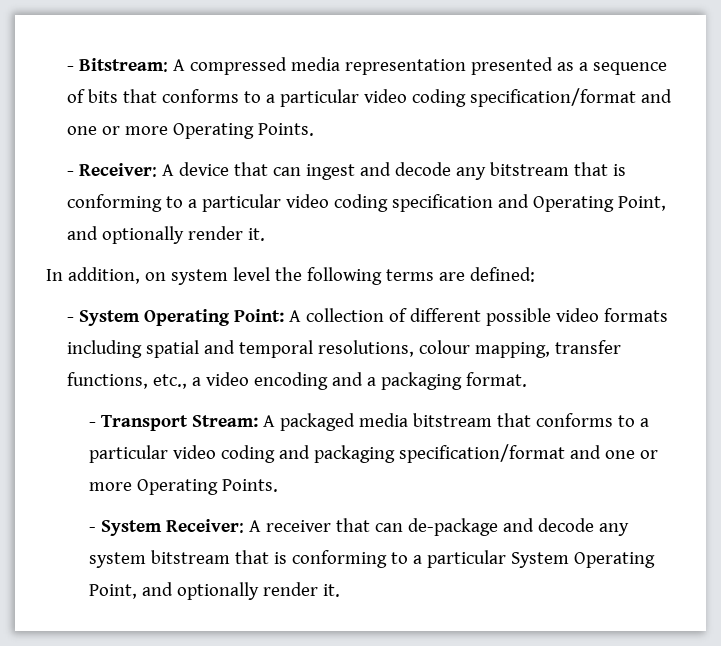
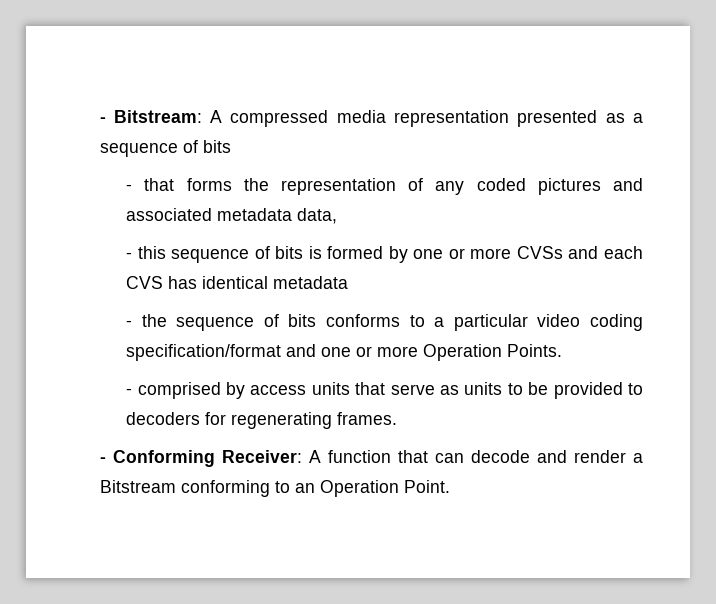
[123,89,158,103] that -> [126,178,643,195] [126,208,338,224] [126,246,643,263] [126,276,349,289] [126,314,317,331] // - that forms the representation of any coded pictures and associated metadata data, // - this sequence of bits is formed by one or more CVSs and each CVS has identical metadata // - the sequence of bits
[173,123,315,139] [67,162,627,180] [67,194,667,212] [67,226,266,244] [46,267,535,285] [67,308,669,326] [67,340,622,358] [67,372,528,390] [88,413,649,431] [88,444,658,463] [88,479,278,495] [88,518,629,536] [88,550,655,568] [88,582,340,600] Operating Points. // - Receiver: A device that can ingest and decode any bitstream that is conforming to a particular video coding specification and Operating Point, and optionally render it. // In addition, on system level the following terms are defined: // - System Operating Point: A collection of different possible video formats including spatial and temporal resolutions, colour mapping, transfer functions, etc., a video encoding and a packaging format. // - Transport Stream: A packaged media bitstream that conforms to a particular video coding and packaging specification/format and one or more Operating Points. // - System Receiver: A receiver that can de-package and decode any system bitstream that is conforming to a particular System Operating Point, and optionally render it. -> [423,344,563,361] [126,382,643,399] [126,412,398,429] [99,450,643,467] [99,480,450,497] Operation Points. // - comprised by access units that serve as units to be provided to decoders for regenerating frames. // - Conforming Receiver: A function that can decode and render a Bitstream conforming to an Operation Point.

